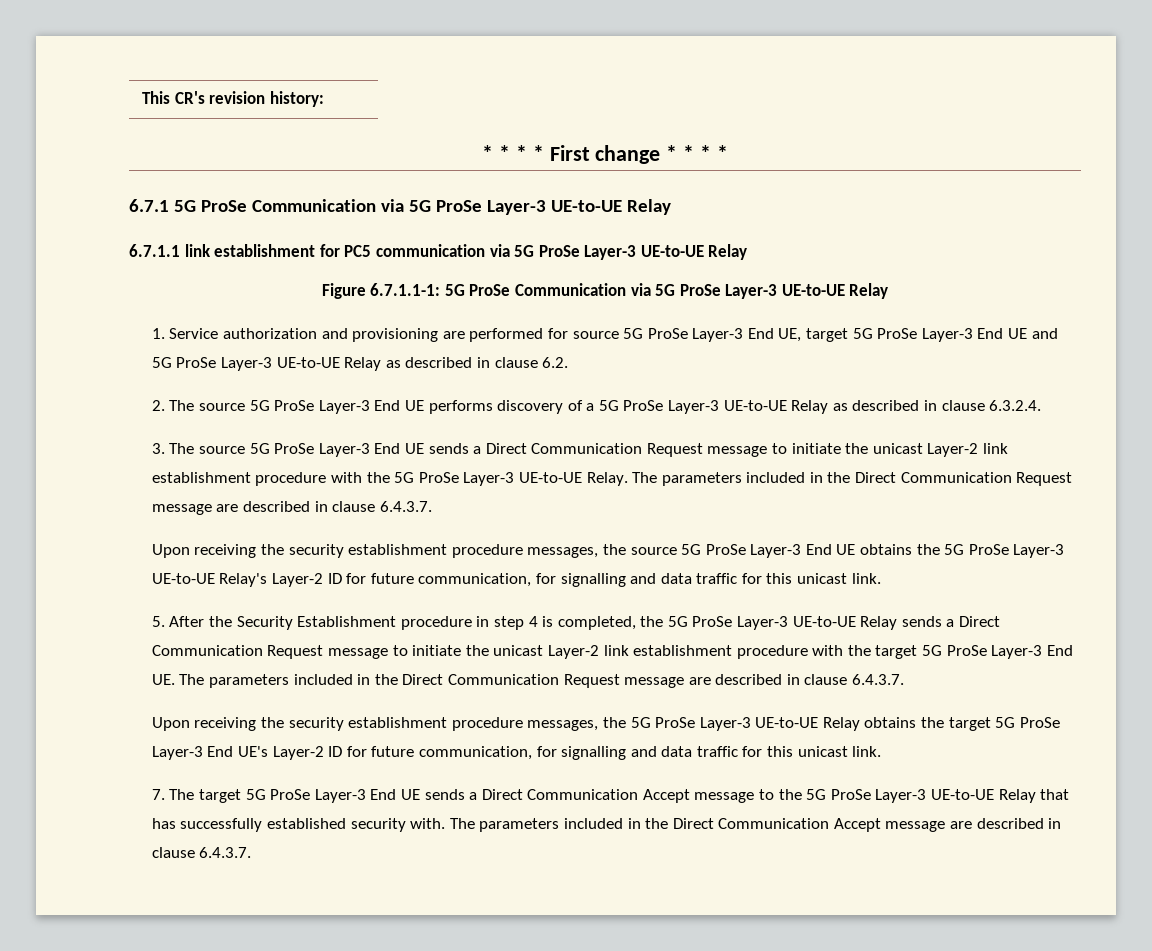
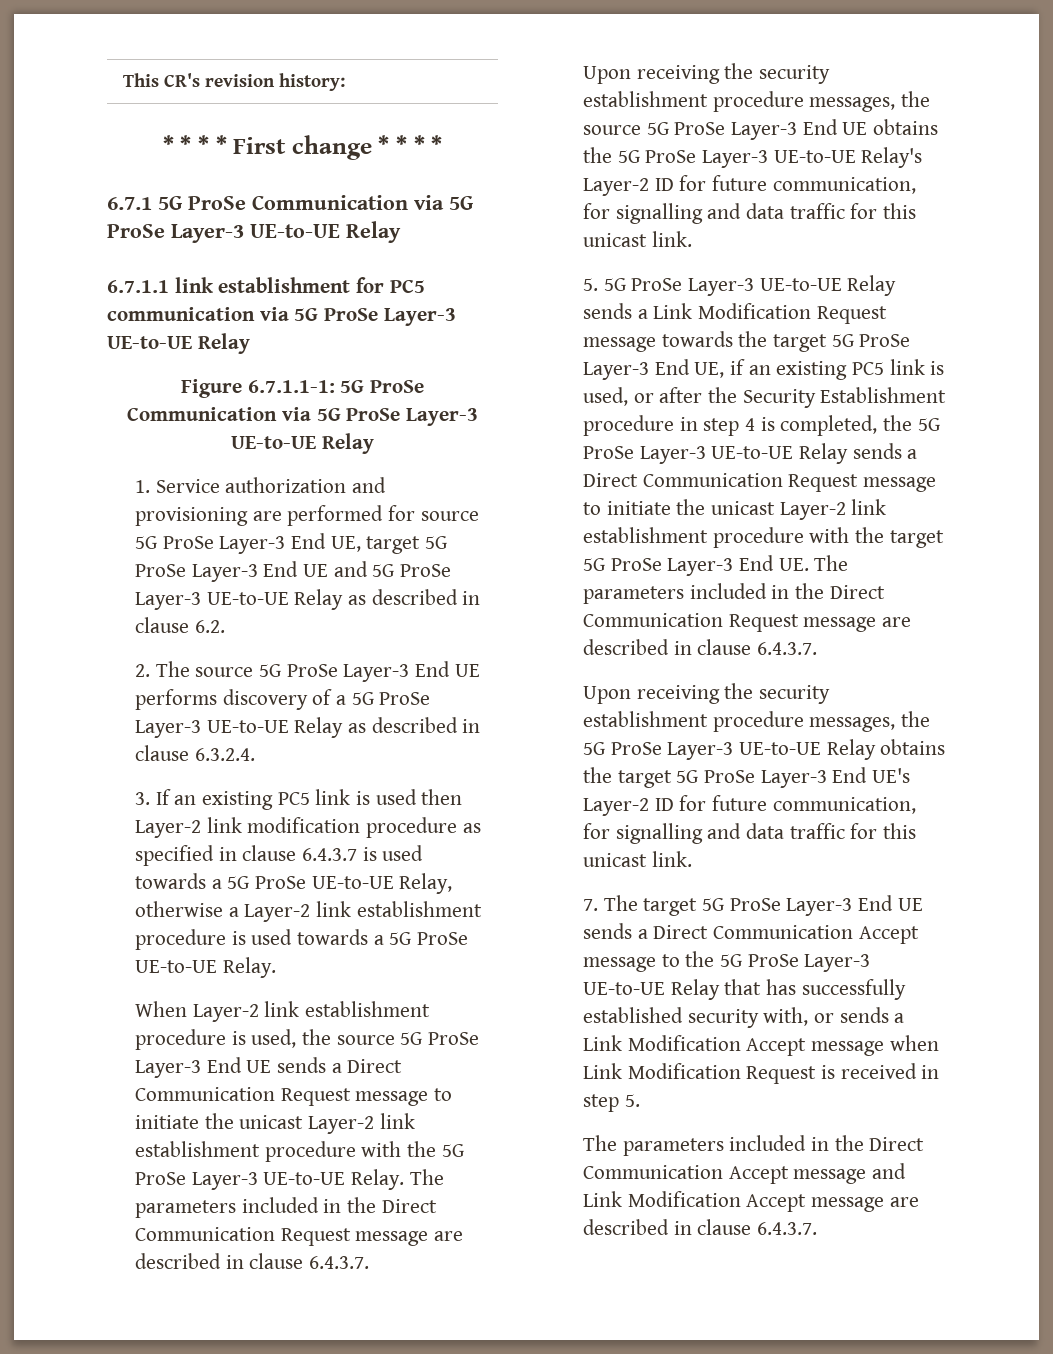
[169,443,195,454] The -> [155,789,463,810] [134,817,481,838] [134,845,424,866] [134,873,453,894] [134,901,482,922] [134,929,468,950] [134,957,276,978] [134,1001,430,1022] [134,1029,331,1050] If an existing PC5 link is used then Layer-2 link modification procedure as specified in clause 6.4.3.7 is used towards a 5G ProSe UE-to-UE Relay, otherwise a Layer-2 link establishment procedure is used towards a 5G ProSe UE-to-UE Relay. // When Layer-2 link establishment procedure is used, the
[169,616,205,627] After -> [603,275,897,296] [582,303,887,324] [582,331,911,352] [582,359,945,380] [582,387,703,406] 5G ProSe Layer-3 UE-to-UE Relay sends a Link Modification Request message towards the target 5G ProSe Layer-3 End UE, if an existing PC5 link is used, or after
[410,818,446,829] with. -> [763,1007,905,1026] [582,1035,939,1056] [582,1063,940,1084] [582,1094,640,1112] with, or sends a Link Modification Accept message when Link Modification Request is received in step 5. //
(946, 826) none -> [871,1163,906,1179] [582,1191,884,1212] and Link Modification Accept message

